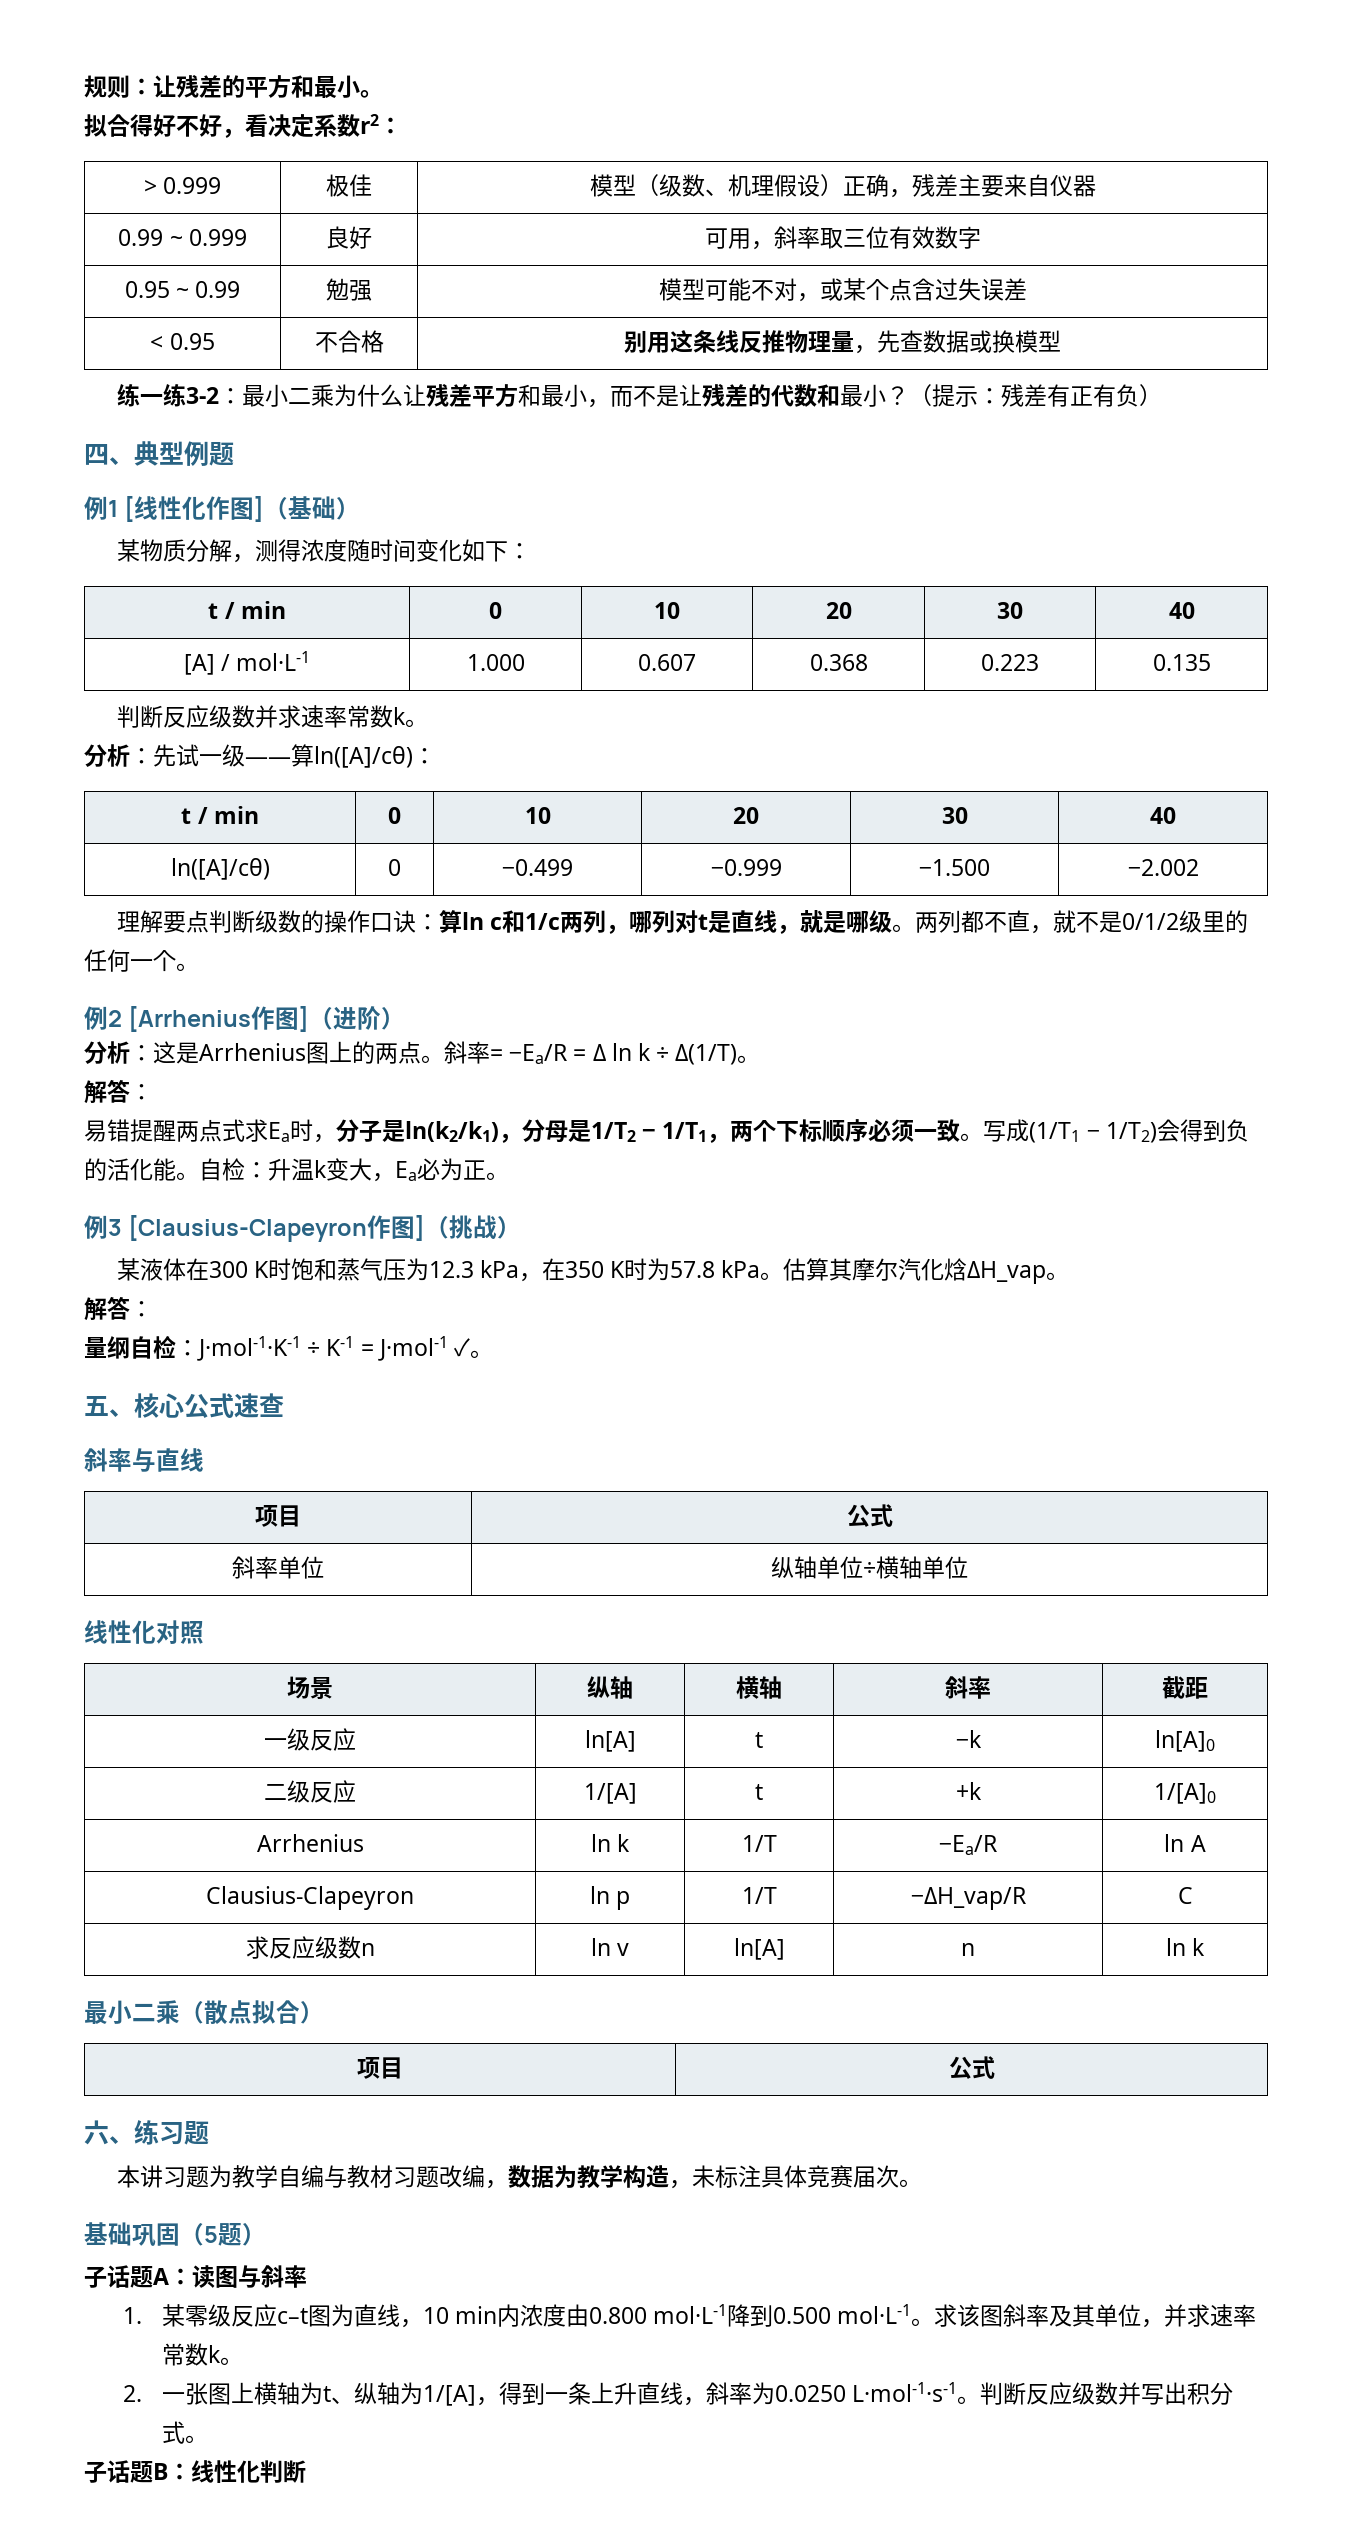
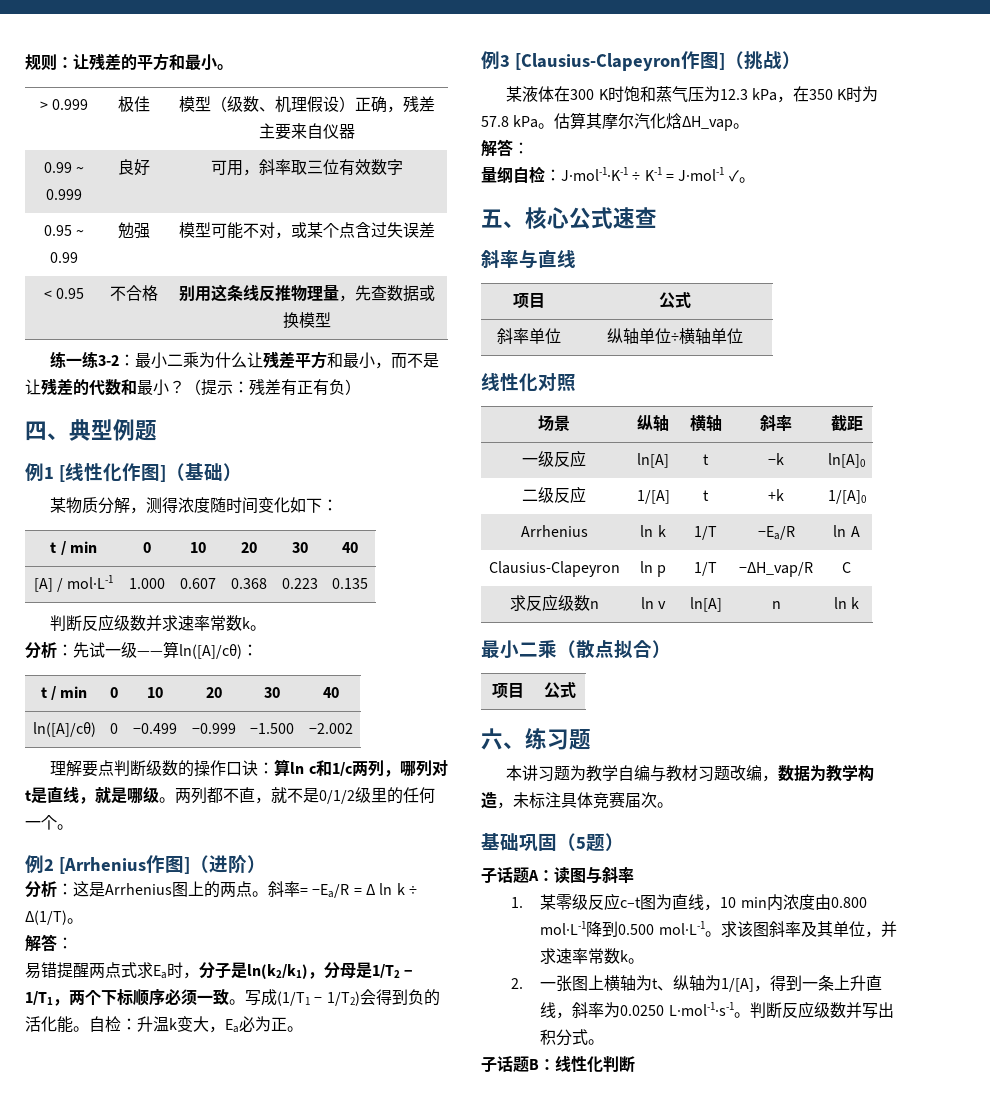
[84,114,402,138] // 拟合得好不好，看决定系数r2： -> (233, 67) none

